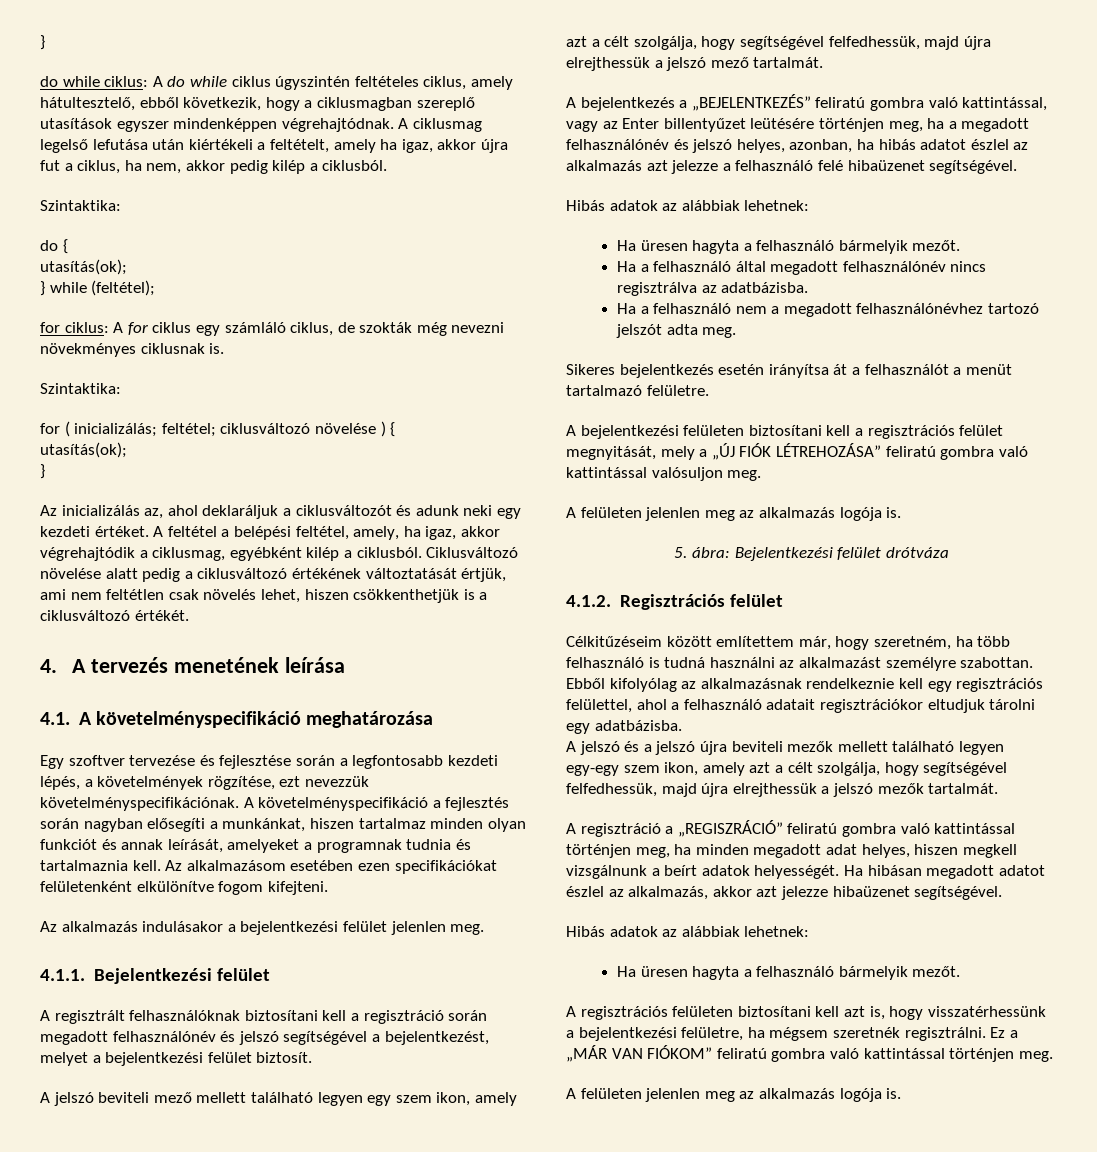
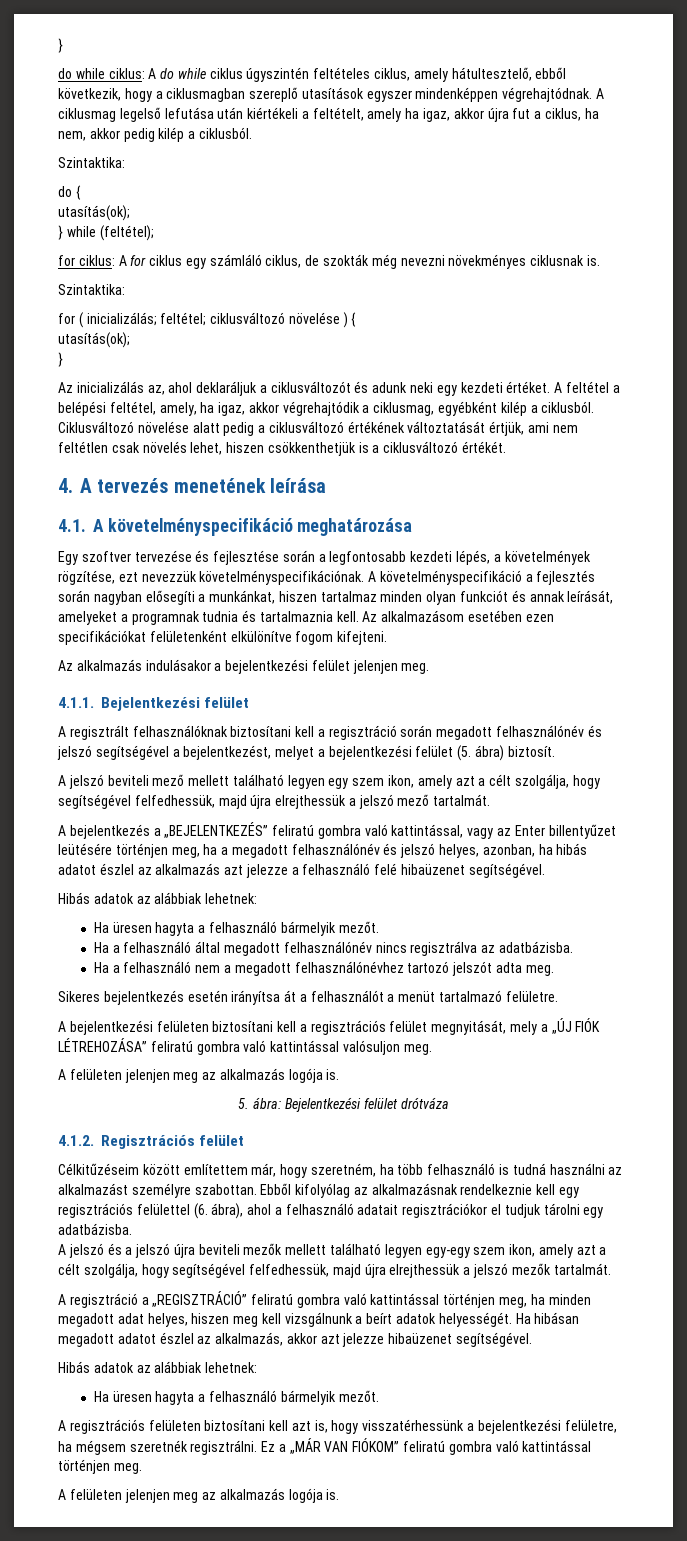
[390,921,446,935] jelenlen -> [352,660,398,674] jelenjen
(252, 1057) none -> [457,745,505,761] (5. ábra)
[645,507,701,521] jelenlen -> [124,1069,170,1083] jelenjen
[566,699,632,713] felülettel, -> [136,1203,244,1219] felülettel (6. ábra),
[927,699,985,713] eltudjuk -> [491,1204,541,1218] el tudjuk
[677,820,783,837] „REGISZRÁCIÓ” -> [152,1291,248,1307] „REGISZTRÁCIÓ”
[962,844,1017,858] megkell -> [233,1313,281,1327] meg kell
[645,1088,701,1102] jelenlen -> [124,1489,170,1503] jelenjen

